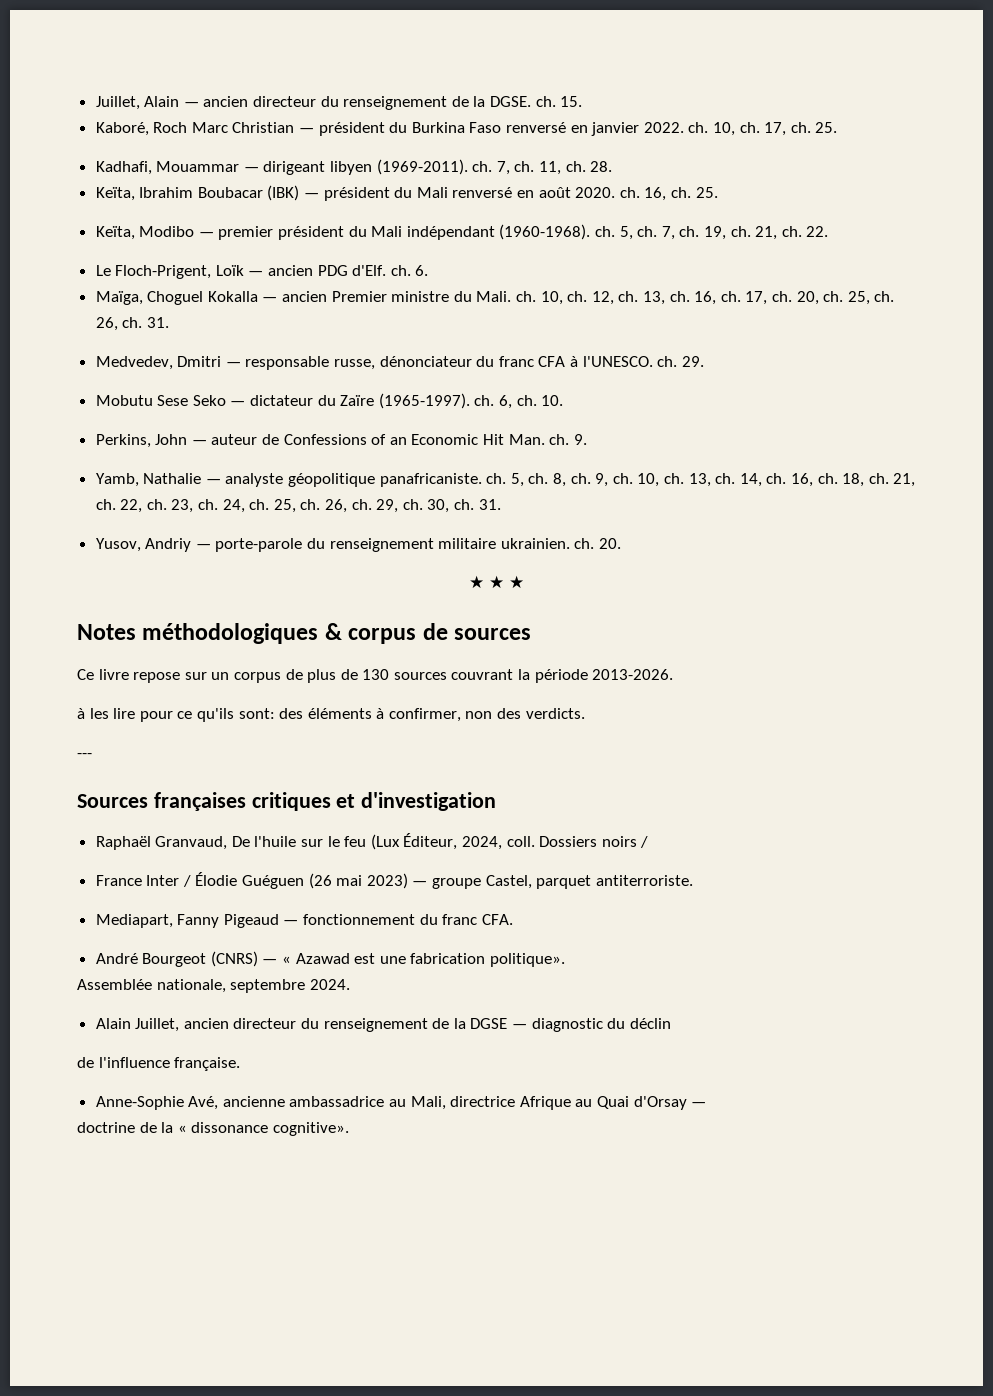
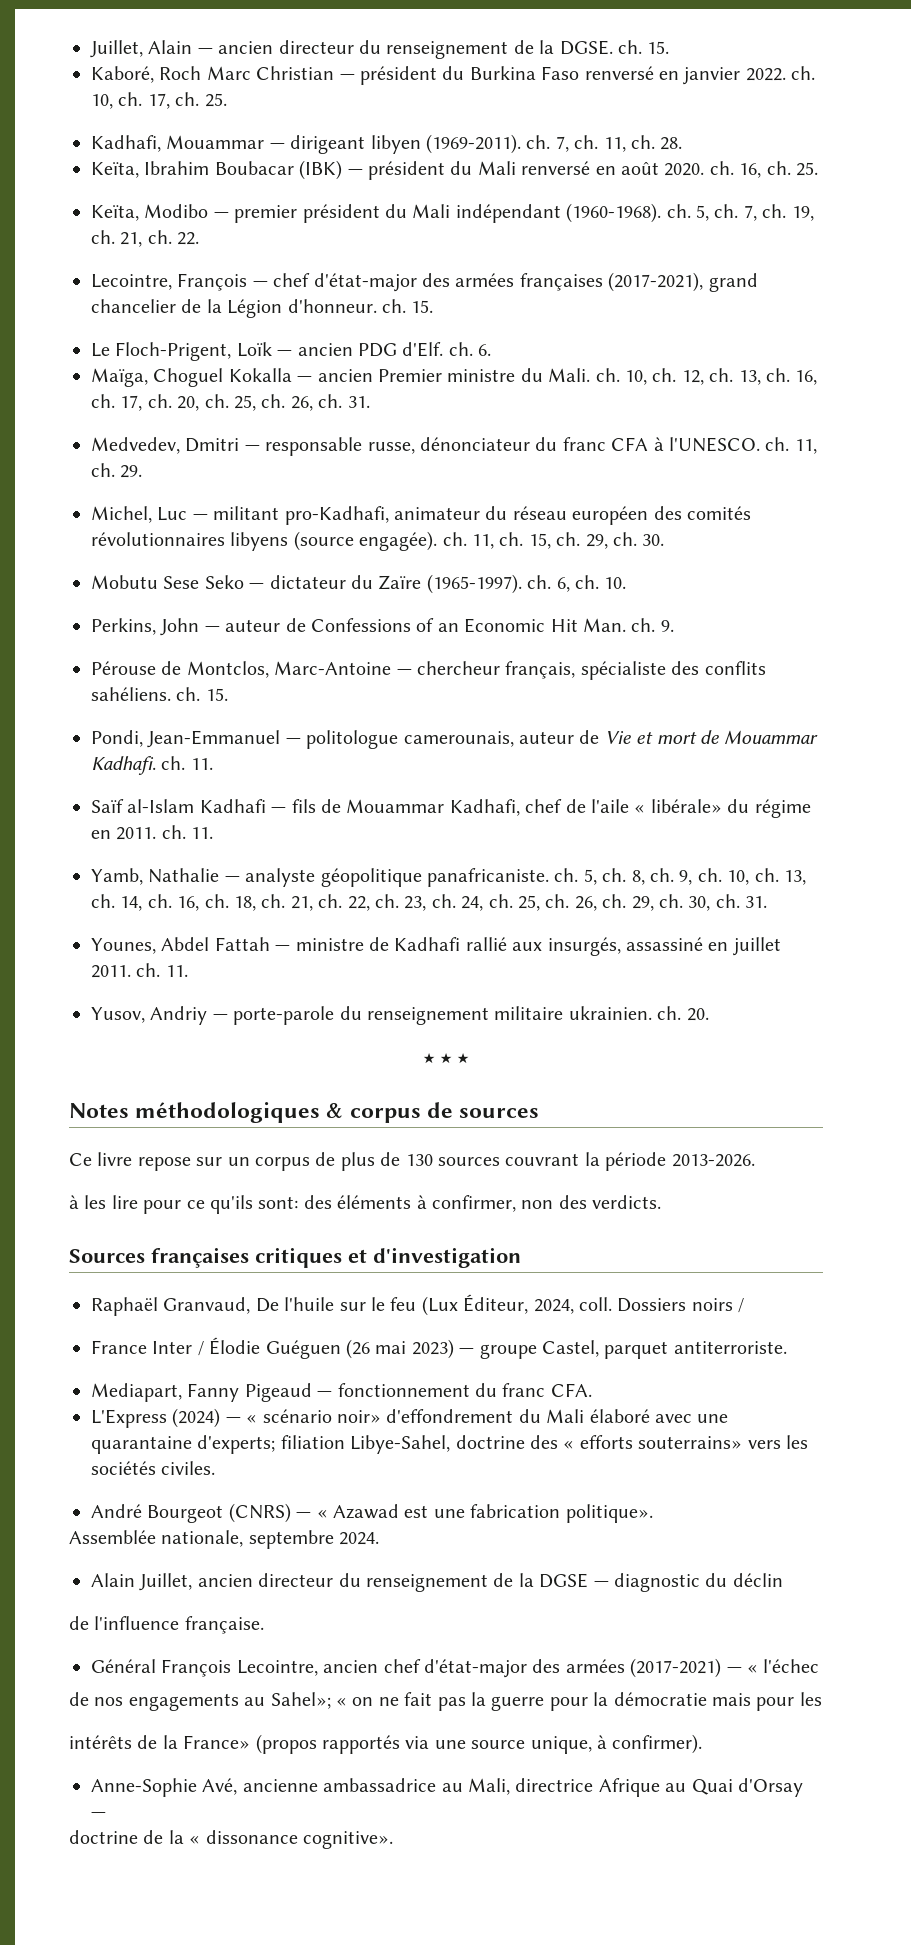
(829, 231) none -> [91,272,758,292] [91,299,434,318] // Lecointre, François — chef d'état-major des armées françaises (2017-2021), grand chancelier de la Légion d'honneur. ch. 15.
(678, 361) none -> [794,439,817,454] [91,463,115,477] 11, ch.
(704, 361) none -> [91,506,751,525] [91,531,665,551] // Michel, Luc — militant pro-Kadhafi, animateur du réseau européen des comités révolutionnaires libyens (source engagée). ch. 11, ch. 15, ch. 29, ch. 30.
(587, 439) none -> [91,661,766,680] [91,687,228,701] [91,730,819,749] [91,756,213,775] [91,799,811,818] [91,825,214,840] // Pérouse de Montclos, Marc-Antoine — chercheur français, spécialiste des conflits sahéliens. ch. 15. // Pondi, Jean-Emmanuel — politologue camerounais, auteur de Vie et mort de Mouammar Kadhafi. ch. 11. // Saïf al-Islam Kadhafi — fils de Mouammar Kadhafi, chef de l'aile « libérale» du régime en 2011. ch. 11.
(501, 504) none -> [91,937,781,956] [91,963,188,978] // Younes, Abdel Fattah — ministre de Kadhafi rallié aux insurgés, assassiné en juillet 2011. ch. 11.
[77,753,92,758] // --- -> (662, 1202) none
(513, 919) none -> [91,1408,729,1428] [91,1435,808,1454] [91,1461,216,1475] // L'Express (2024) — « scénario noir» d'effondrement du Mali élaboré avec une quarantaine d'experts; filiation Libye-Sahel, doctrine des « efforts souterrains» vers les sociétés civiles.
(241, 1064) none -> [91,1658,820,1678] [69,1692,822,1711] [69,1734,703,1754] // Général François Lecointre, ancien chef d'état-major des armées (2017-2021) — « l'échec // de nos engagements au Sahel»; « on ne fait pas la guerre pour la démocratie mais pour les // intérêts de la France» (propos rapportés via une source unique, à confirmer).

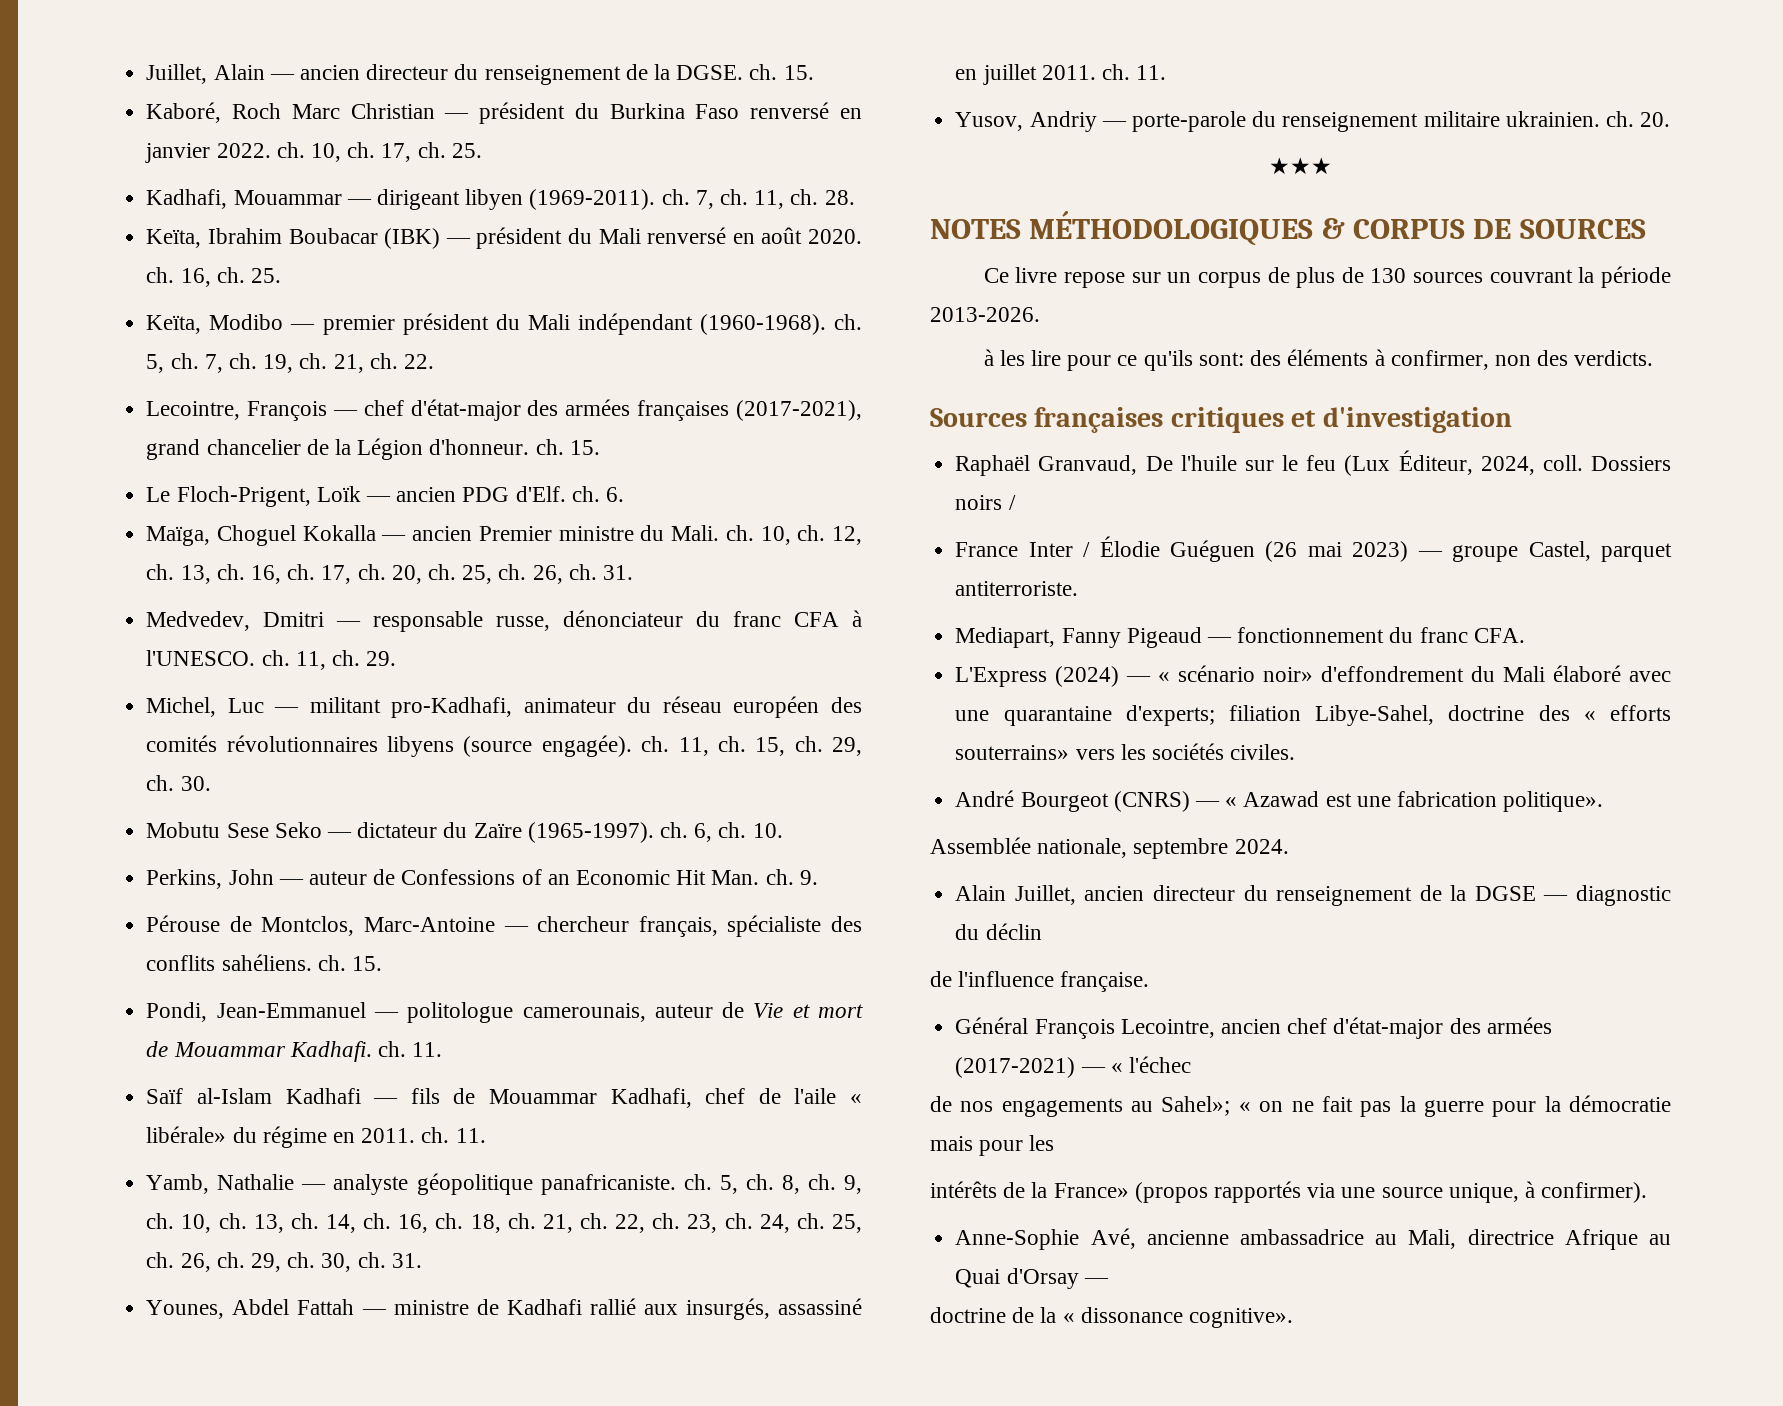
[422,1053,470,1064] [69,1102,540,1123] ★ ★ ★ // Notes méthodologiques & corpus de sources -> [1269,157,1332,175] [930,211,1646,246] ★★★ // NOTES MÉTHODOLOGIQUES & CORPUS DE SOURCES

